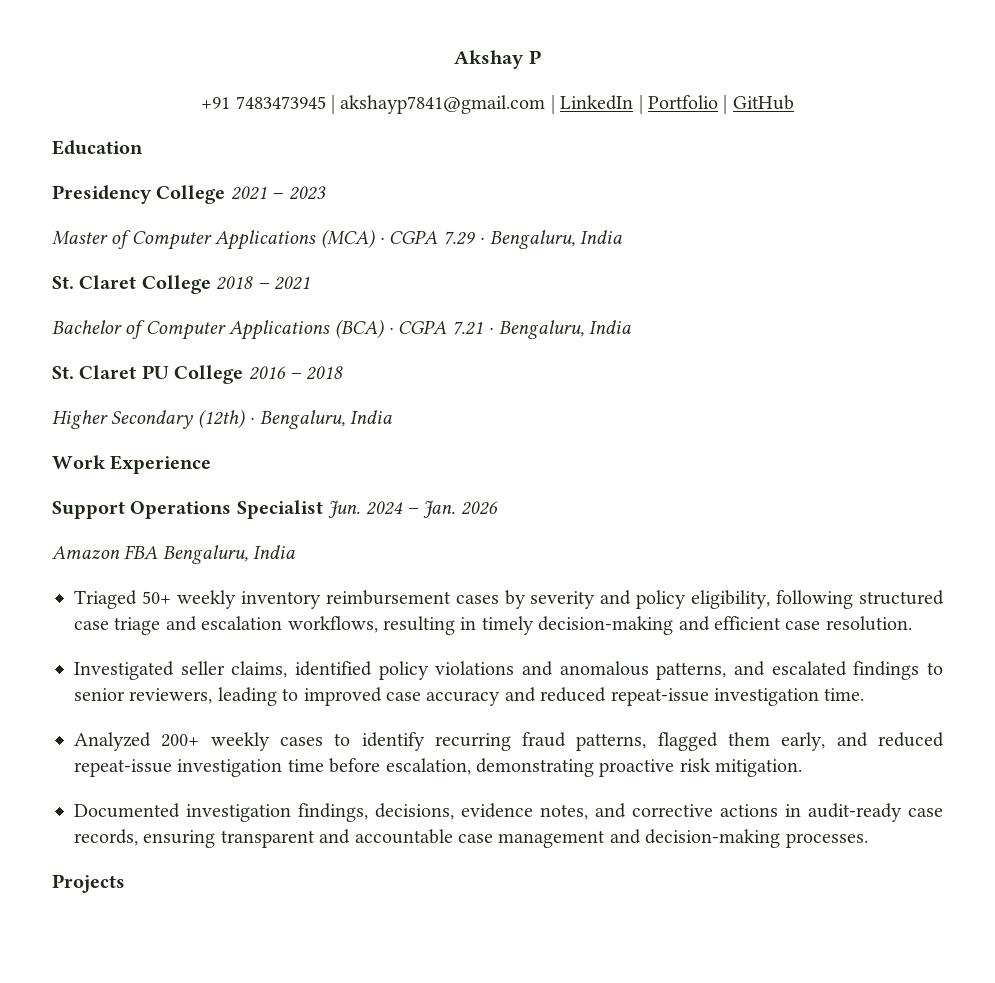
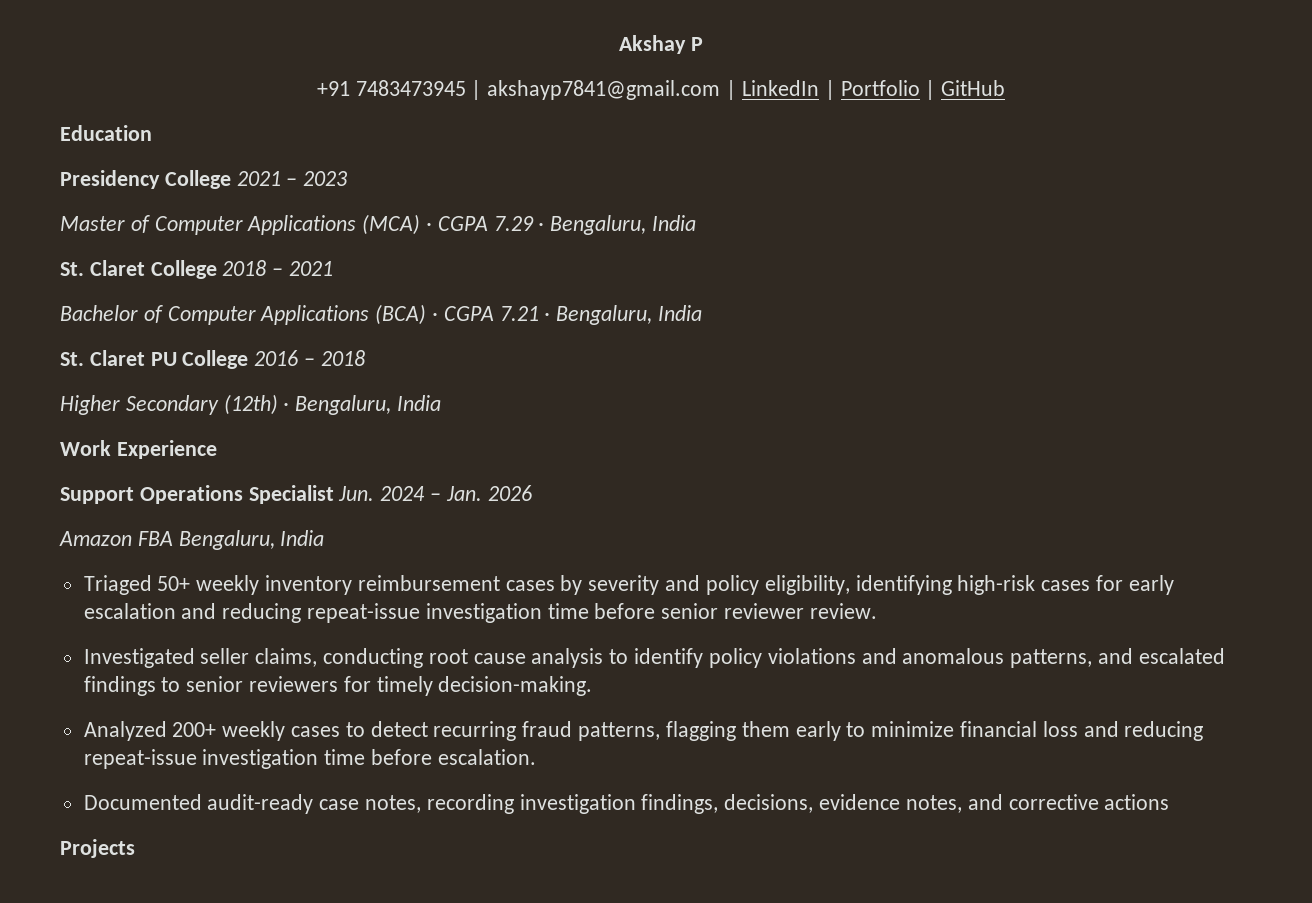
[776,590,944,609] [74,616,912,635] [74,661,372,680] following structured case triage and escalation workflows, resulting in timely decision-making and efficient case resolution. // Investigated seller claims, identified -> [855,575,1174,595] [83,603,877,623] [83,648,704,668] identifying high-risk cases for early escalation and reducing repeat-issue investigation time before senior reviewer review. // Investigated seller claims, conducting root cause analysis to identify
[129,687,865,706] reviewers, leading to improved case accuracy and reduced repeat-issue investigation time. -> [249,676,593,696] reviewers for timely decision-making.
[361,732,425,751] identify -> [370,721,428,737] detect
[657,732,944,751] [74,758,803,777] [74,803,180,818] flagged them early, and reduced repeat-issue investigation time before escalation, demonstrating proactive risk mitigation. // Documented -> [665,721,1204,741] [83,749,536,769] [83,794,514,814] flagging them early to minimize financial loss and reducing repeat-issue investigation time before escalation. // Documented audit-ready case notes, recording
[785,803,943,822] [74,829,868,848] in audit-ready case records, ensuring transparent and accountable case management and decision-making processes. -> (1170, 802) none

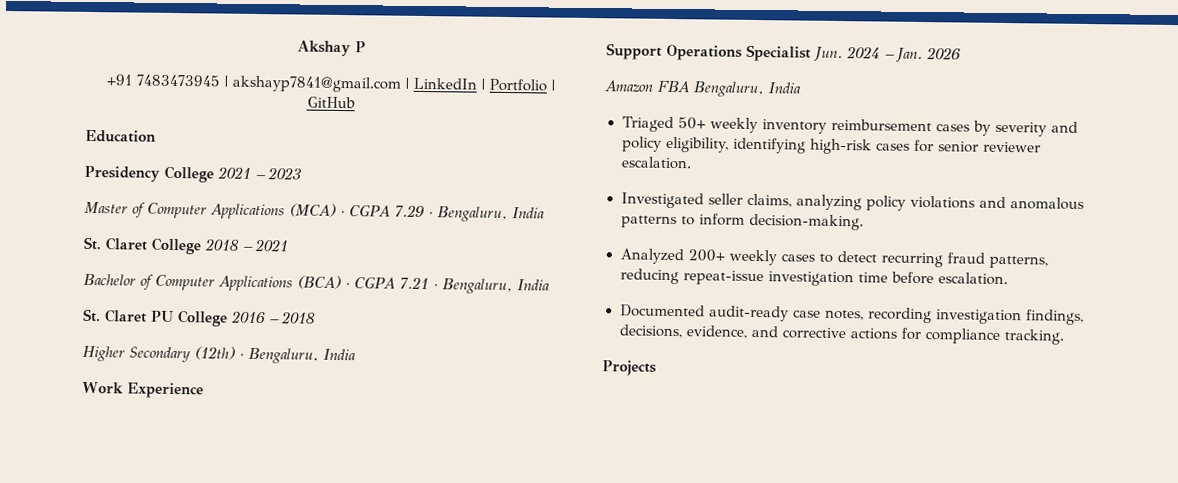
[1128,575,1174,595] [83,603,656,623] early escalation and reducing repeat-issue investigation time before -> (935, 146) none
[809,603,877,619] review. -> [620,156,692,170] escalation.
[323,648,1225,668] [83,676,433,696] conducting root cause analysis to identify policy violations and anomalous patterns, and escalated findings to senior reviewers for timely -> [795,194,1084,211] [620,213,745,229] analyzing policy violations and anomalous patterns to inform
[665,721,1119,741] flagging them early to minimize financial loss and -> (1048, 262) none
[819,794,962,813] evidence notes, -> [685,325,747,339] evidence,
(1170, 802) none -> [900,327,1064,345] for compliance tracking.

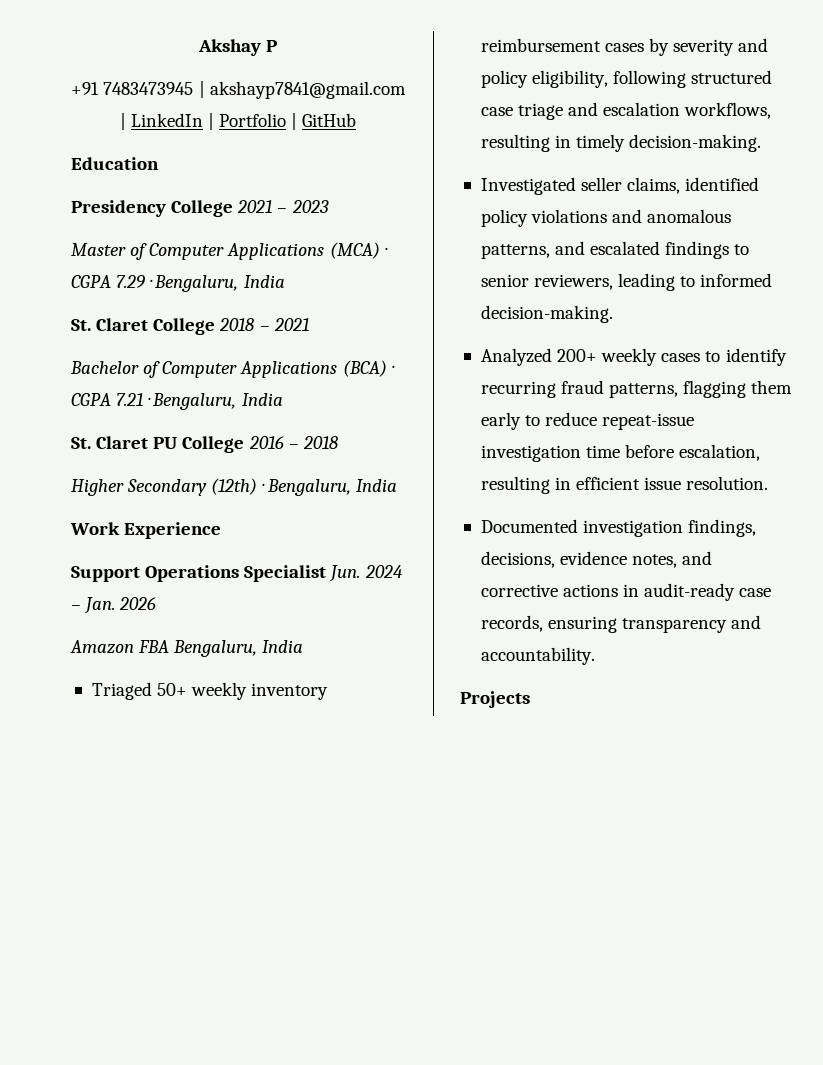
[733,137,1042,155] [620,156,692,170] identifying high-risk cases for senior reviewer escalation. -> [613,70,773,88] [480,102,772,120] [480,134,762,152] following structured case triage and escalation workflows, resulting in timely decision-making.
[795,194,862,211] analyzing -> [685,177,760,191] identified
[620,213,745,229] patterns to inform -> [480,241,750,259] [480,273,773,291] patterns, and escalated findings to senior reviewers, leading to informed
[836,250,877,263] detect -> [725,348,787,366] identify
[619,268,1008,287] [619,304,932,324] reducing repeat-issue investigation time before escalation. // Documented audit-ready case notes, recording -> [683,380,793,398] [480,412,695,430] [480,444,761,462] [480,476,769,494] [480,519,578,533] flagging them early to reduce repeat-issue investigation time before escalation, resulting in efficient issue resolution. // Documented
[685,325,747,339] evidence, -> [560,551,678,568] evidence notes,
[900,327,1064,345] for compliance tracking. -> [623,583,772,601] [480,615,762,633] [480,647,595,665] in audit-ready case records, ensuring transparency and accountability.

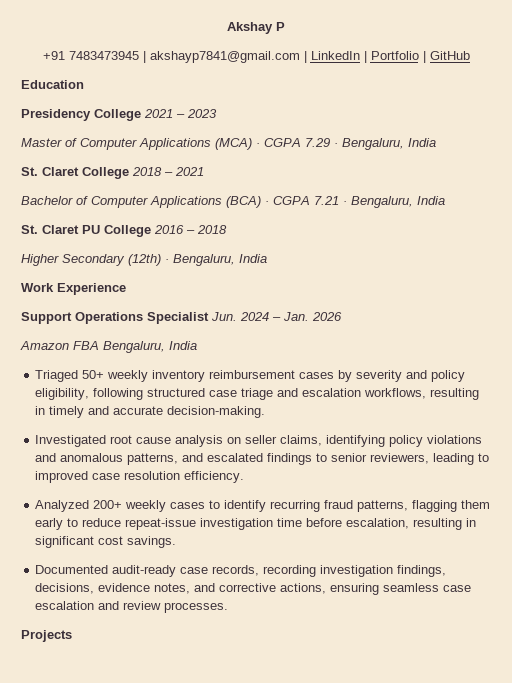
(626, 143) none -> [88,406,164,415] and accurate
(576, 186) none -> [110,435,242,447] root cause analysis on
[685,177,760,191] identified -> [326,435,386,447] identifying
[700,273,773,287] [480,305,613,323] informed decision-making. -> [35,471,245,483] improved case resolution efficiency.
[576,476,769,490] [480,519,578,533] efficient issue resolution. // Documented -> [35,536,177,548] [35,565,317,577] significant cost savings. // Documented audit-ready case records, recording
[563,583,772,601] [480,615,762,633] [480,647,595,665] actions in audit-ready case records, ensuring transparency and accountability. -> [280,583,472,595] [35,601,229,613] actions, ensuring seamless case escalation and review processes.

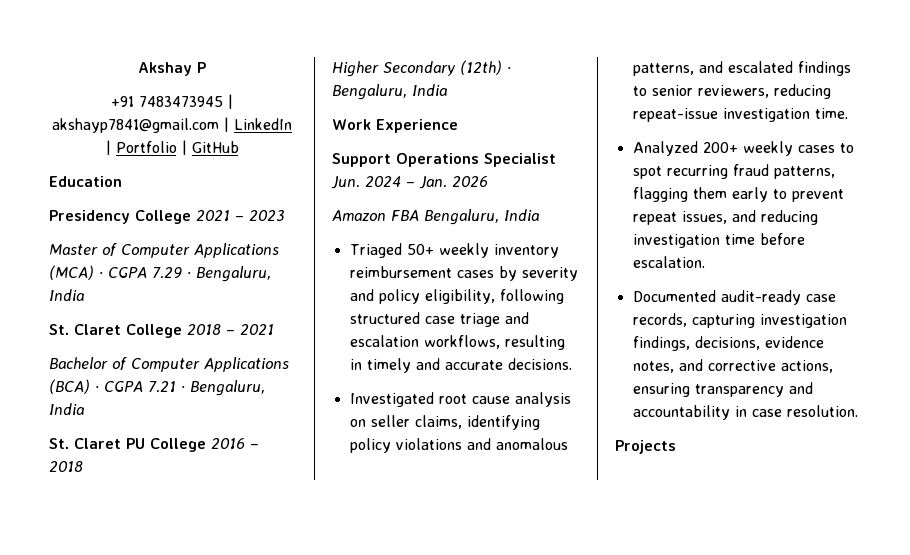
[167,406,266,418] decision-making. -> [507,358,572,370] decisions.
[433,453,490,465] [35,471,245,483] leading to improved case resolution efficiency. -> [773,84,831,99] [632,108,848,122] reducing repeat-issue investigation time.
[224,500,267,512] identify -> [632,166,662,179] spot
[82,518,477,530] [35,536,177,548] reduce repeat-issue investigation time before escalation, resulting in significant cost savings. -> [791,189,844,202] [632,210,818,225] [632,233,805,248] [632,256,705,268] prevent repeat issues, and reducing investigation time before escalation.
[263,565,317,577] recording -> [691,314,755,328] capturing
[383,583,472,592] [35,601,229,613] seamless case escalation and review processes. -> [694,382,813,397] [632,405,858,420] transparency and accountability in case resolution.

